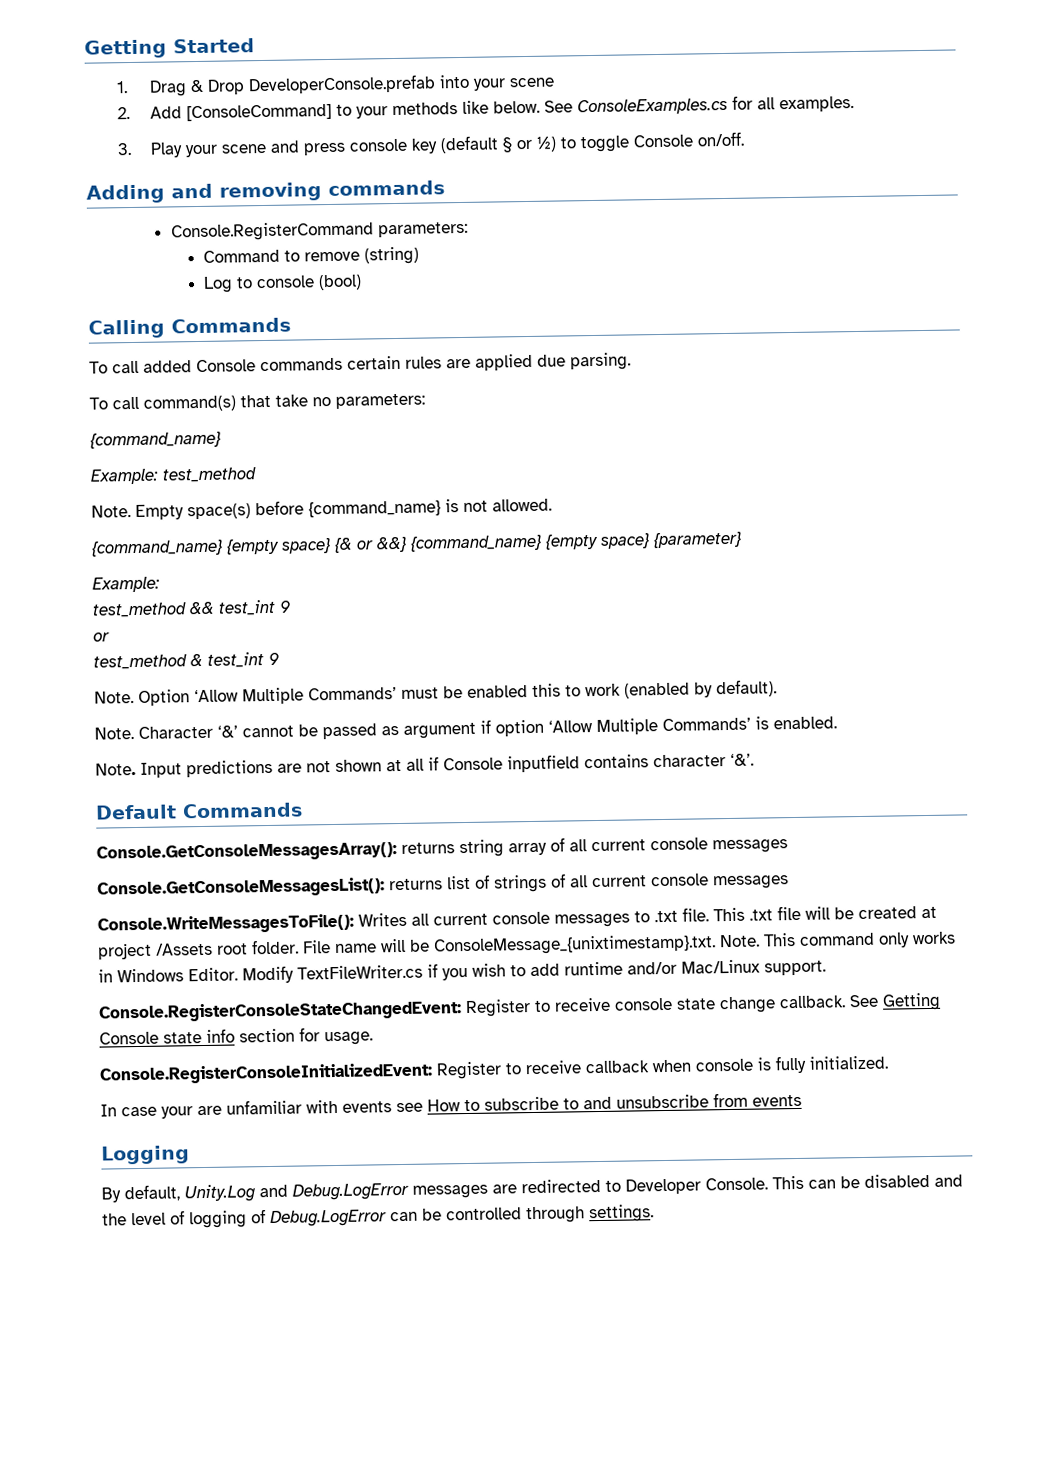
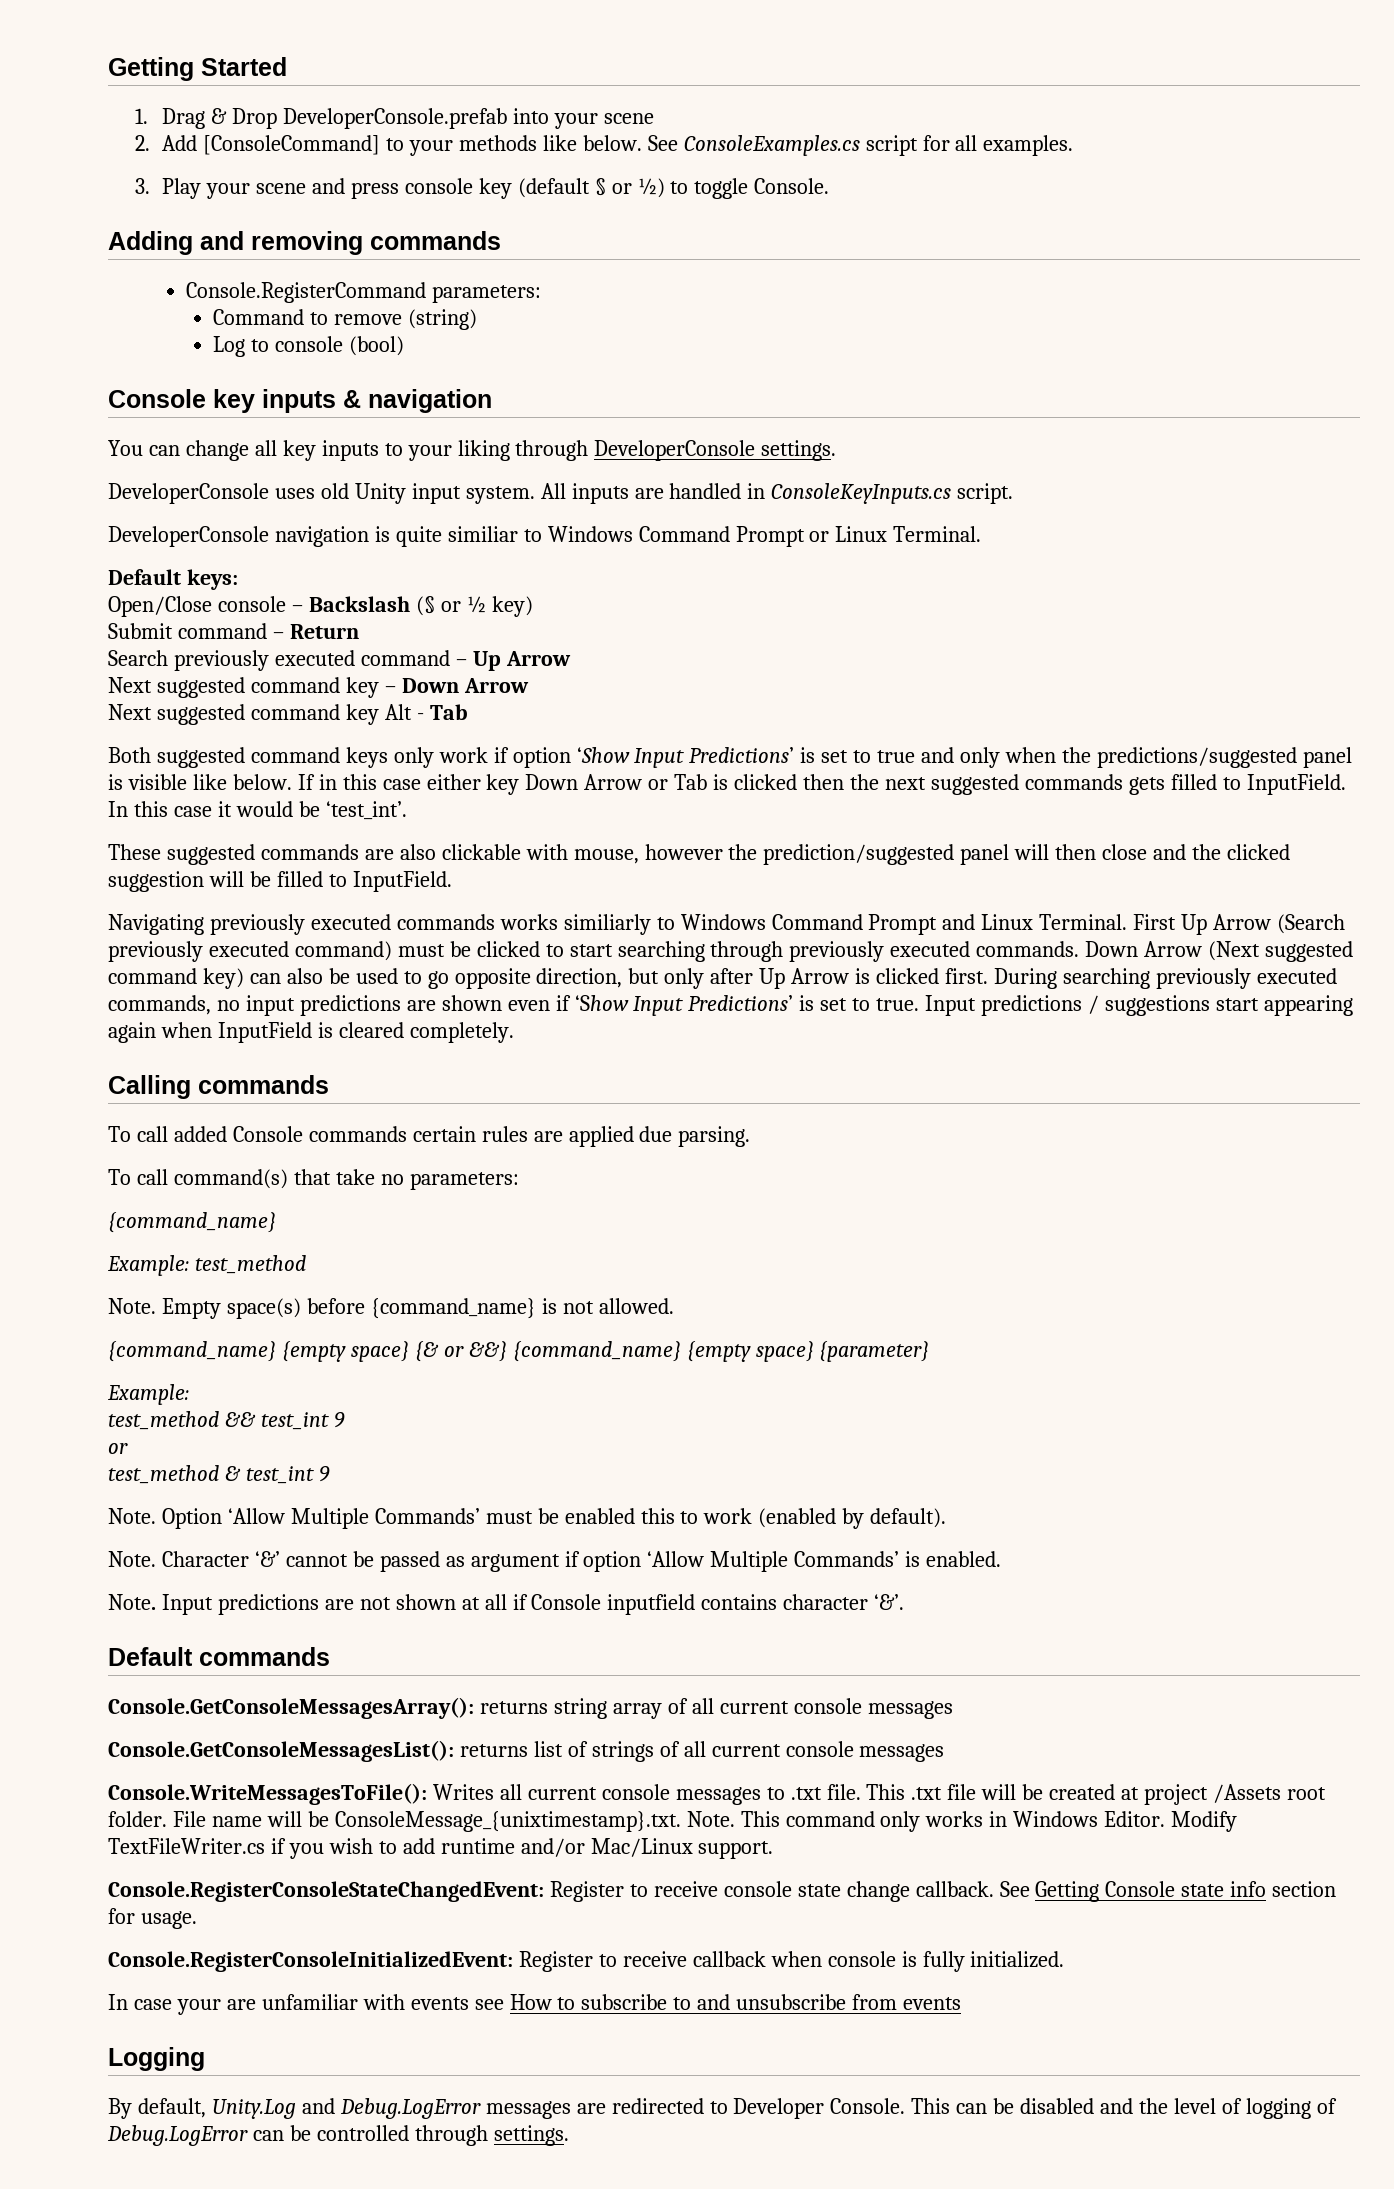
(728, 106) none -> [865,135,918,156] script
[632,131,744,148] Console on/off. -> [754,178,830,194] Console.
(363, 282) none -> [108,389,492,413] [108,440,837,461] [108,483,1014,504] [108,526,982,547] [108,569,238,590] [108,596,533,617] [108,623,359,639] [108,650,571,671] [108,677,529,698] [108,704,468,725] [108,747,1352,768] [108,774,1346,795] [108,801,407,820] [108,844,1290,865] [108,871,452,892] [108,914,1346,935] [108,941,1354,962] [108,968,1337,989] [108,995,1353,1016] [108,1022,514,1043] // Console key inputs & navigation // You can change all key inputs to your liking through DeveloperConsole settings. // DeveloperConsole uses old Unity input system. All inputs are handled in ConsoleKeyInputs.cs script. // DeveloperConsole navigation is quite similiar to Windows Command Prompt or Linux Terminal. // Default keys: // Open/Close console – Backslash (§ or ½ key) // Submit command – Return // Search previously executed command – Up Arrow // Next suggested command key – Down Arrow // Next suggested command key Alt - Tab // Both suggested command keys only work if option ‘Show Input Predictions’ is set to true and only when the predictions/suggested panel is visible like below. If in this case either key Down Arrow or Tab is clicked then the next suggested commands gets filled to InputField. In this case it would be ‘test_int’. // These suggested commands are also clickable with mouse, however the prediction/suggested panel will then close and the clicked suggestion will be filled to InputField. // Navigating previously executed commands works similiarly to Windows Command Prompt and Linux Terminal. First Up Arrow (Search previously executed command) must be clicked to start searching through previously executed commands. Down Arrow (Next suggested command key) can also be used to go opposite direction, but only after Up Arrow is clicked first. During searching previously executed commands, no input predictions are shown even if ‘Show Input Predictions’ is set to true. Input predictions / suggestions start appearing again when InputField is cleared completely.
[171,317,291,334] Commands -> [198,1075,329,1094] commands
[182,802,303,819] Commands -> [199,1647,330,1666] commands

